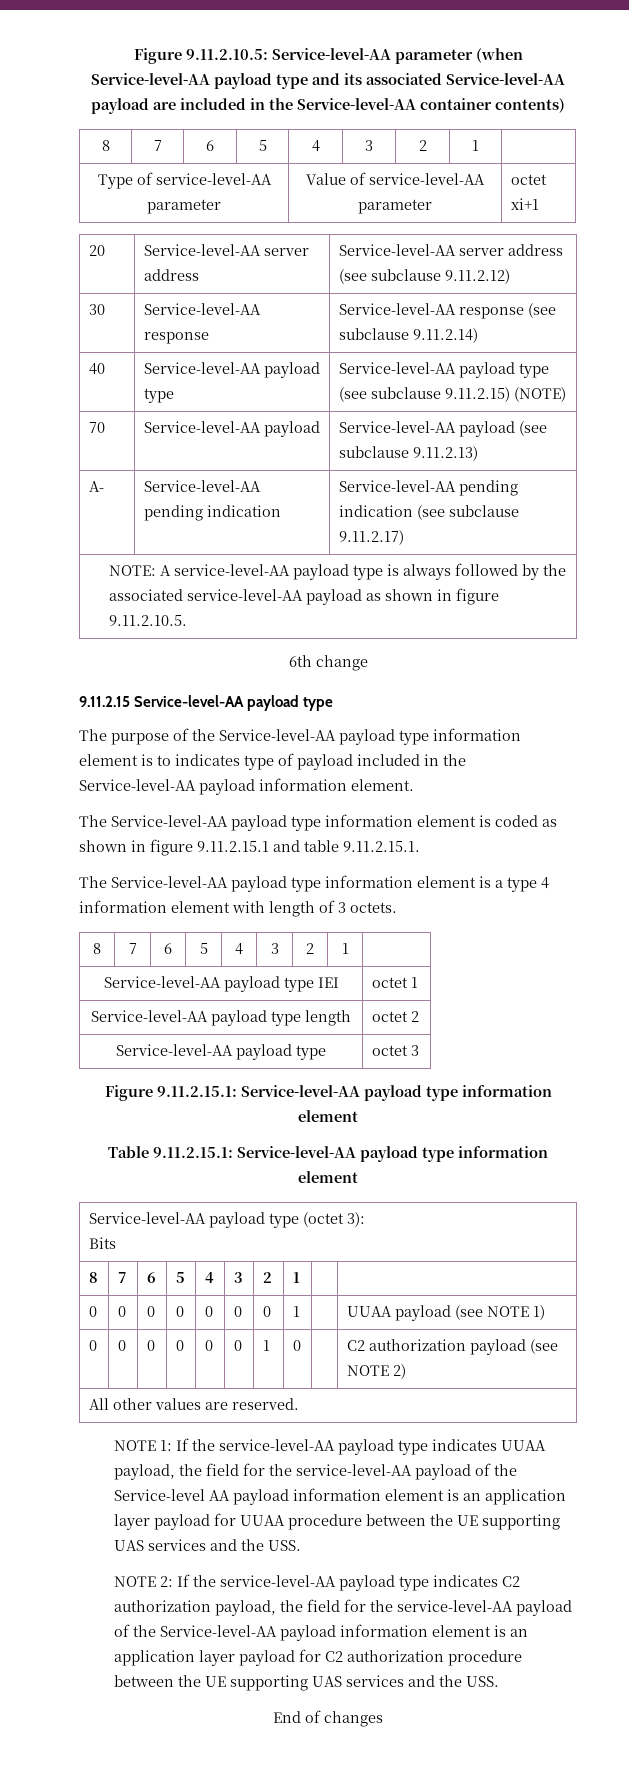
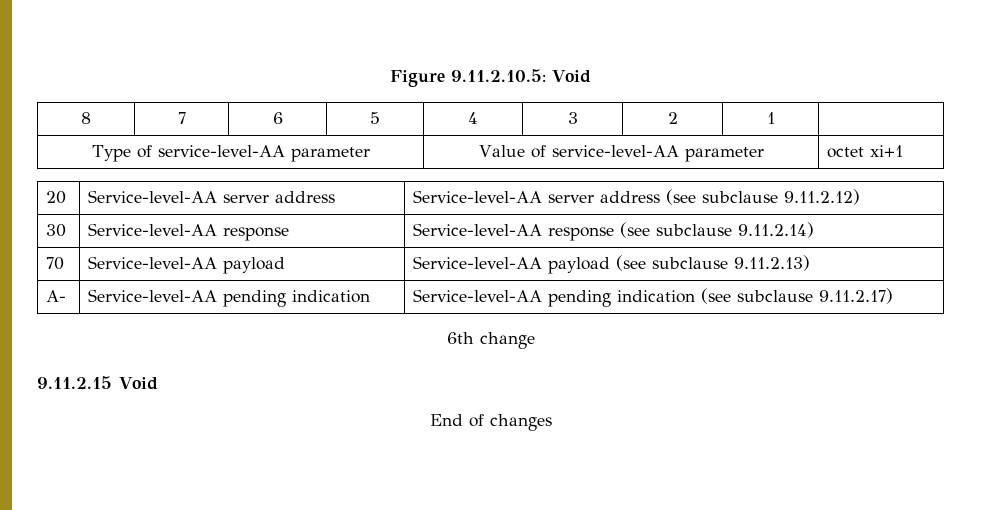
[271,48,523,64] [91,73,565,89] [91,98,565,114] Service-level-AA parameter (when Service-level-AA payload type and its associated Service-level-AA payload are included in the Service-level-AA container contents) -> [552,70,592,83] Void
[88,363,105,375] [143,362,320,378] [143,388,174,403] [338,362,549,378] [338,387,566,402] // 40 | Service-level-AA payload type | Service-level-AA payload type (see subclause 9.11.2.15) (NOTE) -> (815, 230) none
[109,563,567,580] [109,588,500,605] [109,615,188,626] [288,655,368,671] [79,695,334,711] [79,728,521,745] [79,753,466,770] [79,778,414,795] [79,814,557,831] [79,839,420,856] [79,875,549,892] [79,900,397,917] [93,943,101,954] [128,943,137,954] [164,943,172,954] [199,943,208,954] [235,943,243,955] [270,943,279,954] [306,943,314,954] [341,943,349,954] [103,976,339,992] [371,977,418,988] [91,1010,351,1026] [371,1011,419,1022] [116,1044,326,1060] [371,1045,419,1056] [104,1085,552,1101] [298,1110,358,1122] [108,1146,548,1162] [298,1171,358,1183] [88,1212,365,1228] [88,1237,116,1249] [88,1272,98,1283] [117,1272,127,1283] [146,1272,156,1283] [175,1272,185,1283] [204,1272,214,1283] [233,1272,243,1283] [262,1272,272,1283] [292,1272,300,1283] [88,1306,97,1317] [117,1306,126,1317] [146,1306,155,1317] [175,1306,184,1317] [204,1306,213,1317] [233,1306,242,1317] [262,1306,271,1317] [292,1306,300,1317] [346,1305,545,1321] [88,1340,97,1351] [117,1340,126,1351] [146,1340,155,1351] [175,1340,184,1351] [204,1340,213,1351] [233,1340,242,1351] [262,1340,270,1351] [292,1340,301,1351] [346,1339,558,1355] [346,1364,406,1379] [88,1398,299,1410] [113,1438,546,1455] [113,1463,517,1480] [113,1488,566,1505] [113,1513,560,1530] [113,1539,301,1551] [113,1574,520,1591] [113,1599,572,1616] [113,1624,528,1641] [113,1649,522,1666] [113,1675,499,1691] // NOTE: A service-level-AA payload type is always followed by the associated service-level-AA payload as shown in figure 9.11.2.10.5. // 6th change // 9.11.2.15 Service-level-AA payload type // The purpose of the Service-level-AA payload type information element is to indicates type of payload included in the Service-level-AA payload information element. // The Service-level-AA payload type information element is coded as shown in figure 9.11.2.15.1 and table 9.11.2.15.1. // The Service-level-AA payload type information element is a type 4 information element with length of 3 octets. // 8 | 7 | 6 | 5 | 4 | 3 | 2 | 1 | // Service-level-AA payload type IEI | octet 1 // Service-level-AA payload type length | octet 2 // Service-level-AA payload type | octet 3 // Figure 9.11.2.15.1: Service-level-AA payload type information element // Table 9.11.2.15.1: Service-level-AA payload type information element // Service-level-AA payload type (octet 3): // Bits // 8 | 7 | 6 | 5 | 4 | 3 | 2 | 1 | | // 0 | 0 | 0 | 0 | 0 | 0 | 0 | 1 | | UUAA payload (see NOTE 1) // 0 | 0 | 0 | 0 | 0 | 0 | 1 | 0 | | C2 authorization payload (see NOTE 2) // All other values are reserved. // NOTE 1: If the service-level-AA payload type indicates UUAA payload, the field for the service-level-AA payload of the Service-level AA payload information element is an application layer payload for UUAA procedure between the UE supporting UAS services and the USS. // NOTE 2: If the service-level-AA payload type indicates C2 authorization payload, the field for the service-level-AA payload of the Service-level-AA payload information element is an application layer payload for C2 authorization procedure between the UE supporting UAS services and the USS. -> [446,332,535,349] [37,376,158,390] // 6th change // 9.11.2.15 Void

